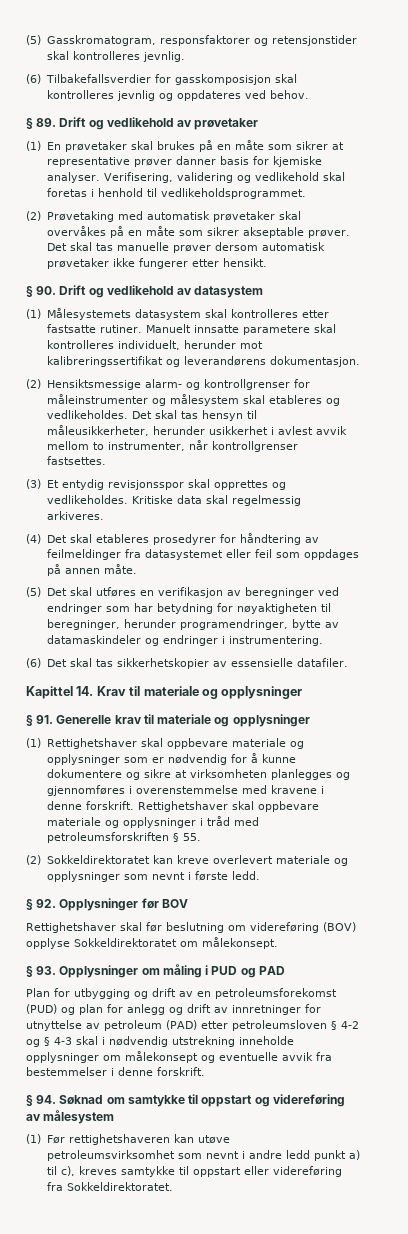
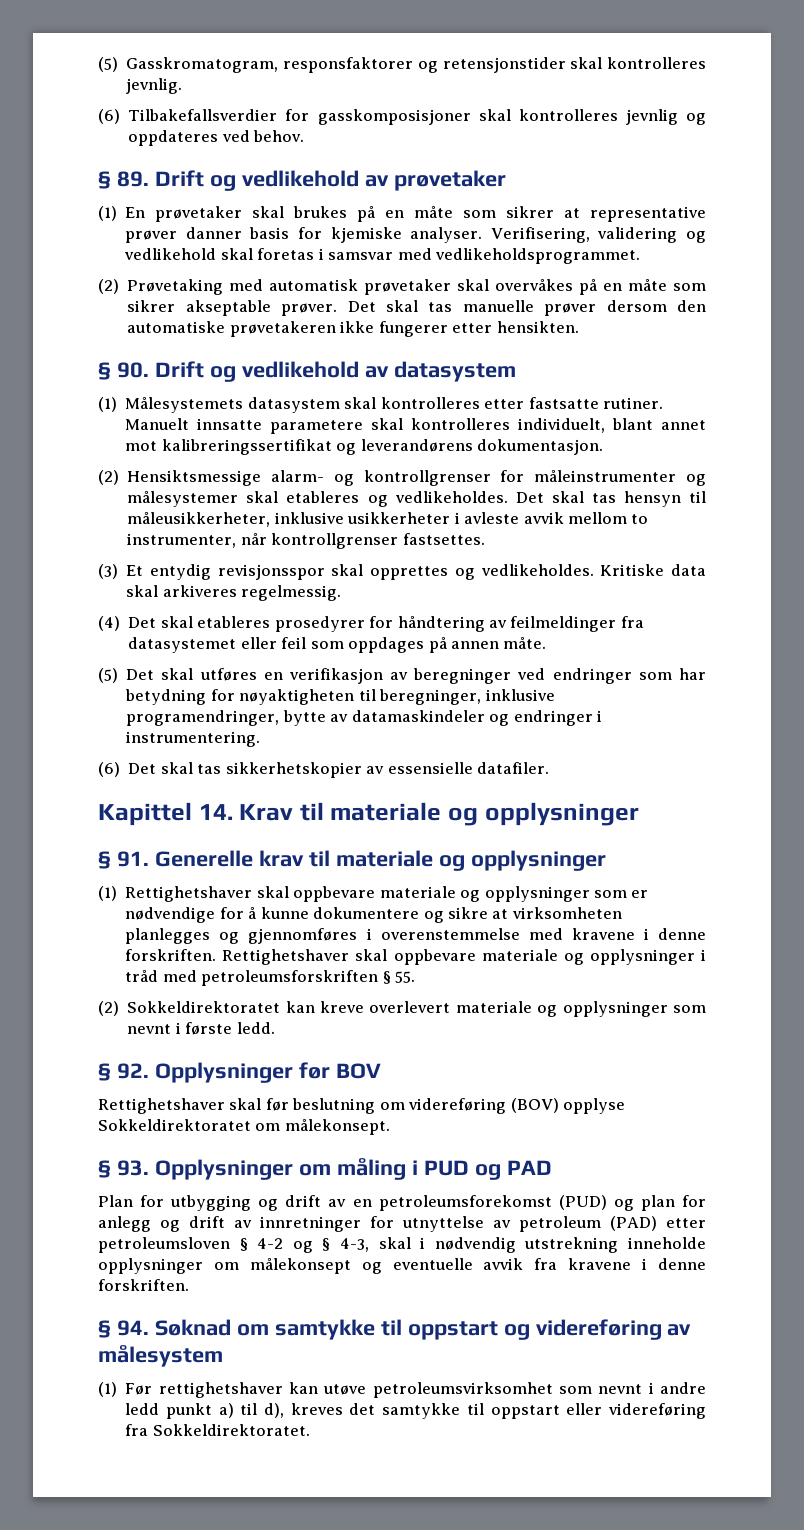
[174,74,271,85] gasskomposisjon -> [317,109,471,125] gasskomposisjoner
[97,188,157,197] henhold til -> [328,248,432,260] samsvar med
[261,242,325,251] [46,258,109,269] automatisk prøvetaker -> [677,300,707,312] [127,321,336,337] den automatiske prøvetakeren
[222,258,267,267] hensikt. -> [496,321,579,333] hensikten.
[183,340,236,349] herunder -> [612,418,706,430] blant annet
[169,394,239,406] målesystem -> [127,491,239,507] målesystemer
[152,426,313,435] herunder usikkerhet i avlest -> [274,512,520,524] inklusive usikkerheter i avleste
[231,495,301,506] [46,511,104,520] regelmessig arkiveres. -> [162,585,342,601] arkiveres regelmessig.
[123,619,176,628] herunder -> [485,689,555,701] inklusive
[167,754,227,765] nødvendig -> [125,907,216,923] nødvendige
[85,801,134,810] forskrift. -> [125,949,217,961] forskriften.
[54,1037,72,1045] 4-3 -> [340,1238,369,1252] 4-3,
[26,1067,205,1076] bestemmelser i denne forskrift. -> [568,1258,707,1270] [98,1279,189,1291] kravene i denne forskriften.
[68,1134,170,1145] rettighetshaveren -> [158,1382,283,1398] rettighetshaver
[60,1166,117,1176] c), kreves -> [264,1403,376,1418] d), kreves det

